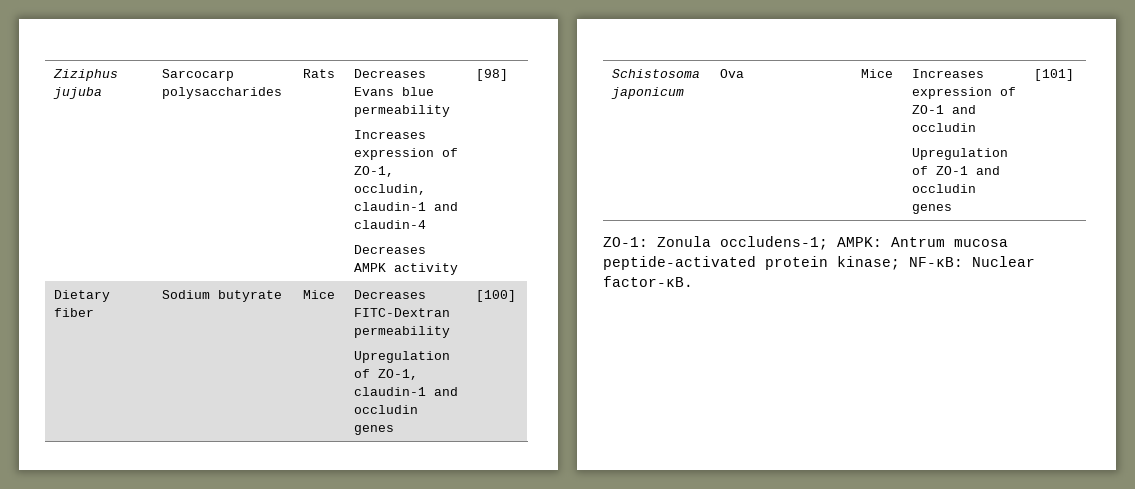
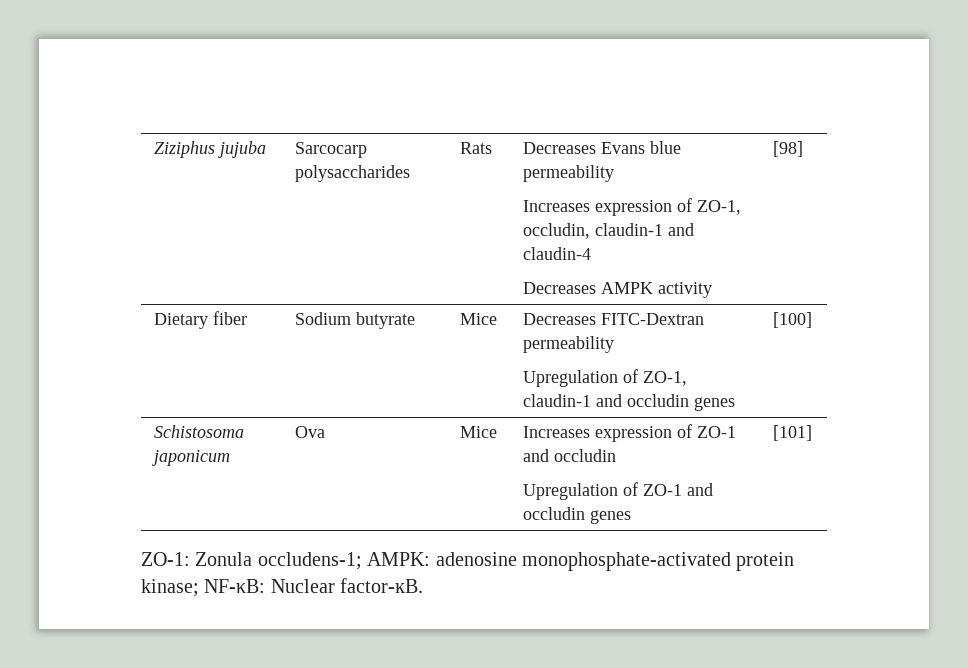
[891,237,1008,247] [603,256,756,270] Antrum mucosa peptide-activated -> [435,552,731,571] adenosine monophosphate-activated

